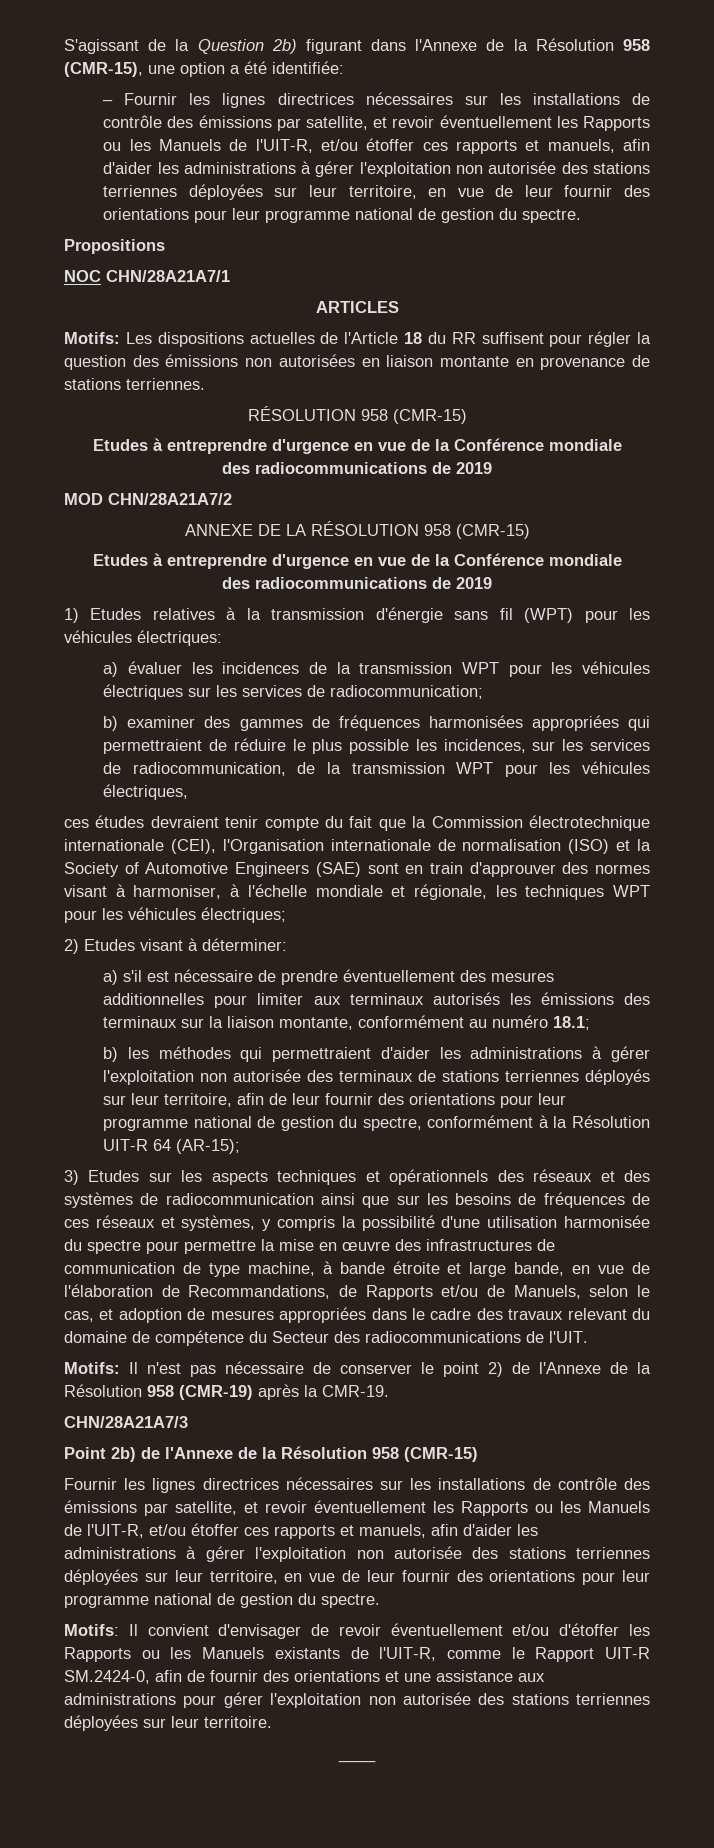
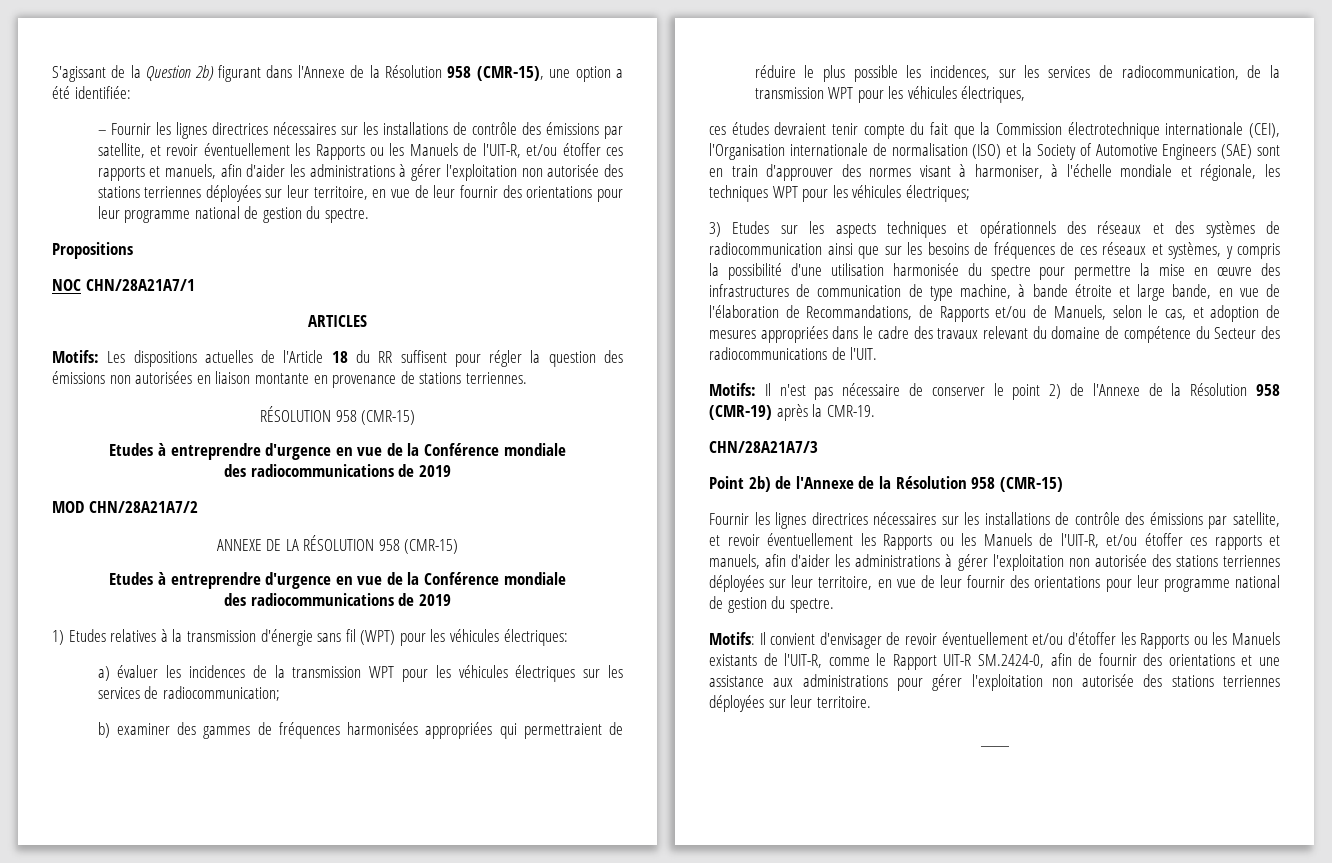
[64,938,287,954] [103,969,555,985] [103,992,650,1008] [103,1015,591,1030] [103,1046,650,1062] [103,1069,650,1085] [103,1093,567,1108] [103,1115,650,1131] [103,1139,241,1154] // 2) Etudes visant à déterminer: // a) s'il est nécessaire de prendre éventuellement des mesures additionnelles pour limiter aux terminaux autorisés les émissions des terminaux sur la liaison montante, conformément au numéro 18.1; // b) les méthodes qui permettraient d'aider les administrations à gérer l'exploitation non autorisée des terminaux de stations terriennes déployés sur leur territoire, afin de leur fournir des orientations pour leur programme national de gestion du spectre, conformément à la Résolution UIT-R 64 (AR-15); -> (970, 193) none

